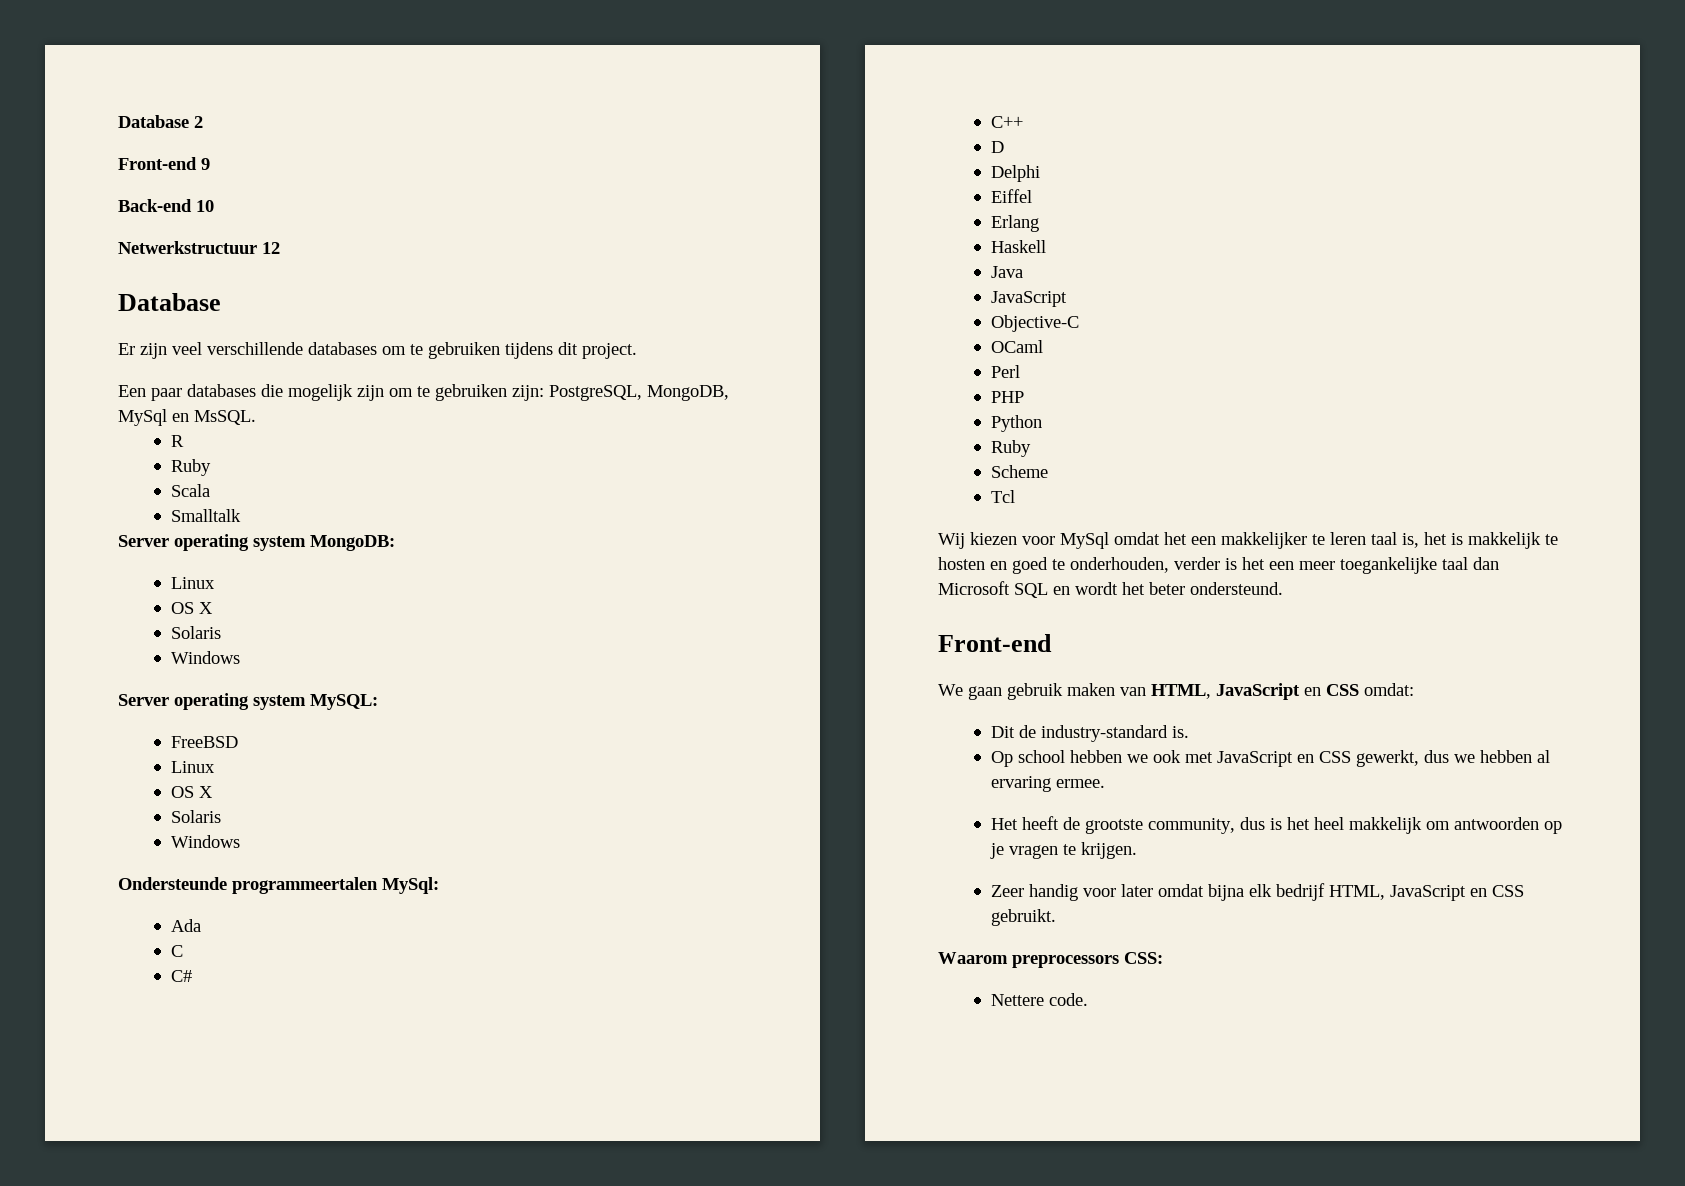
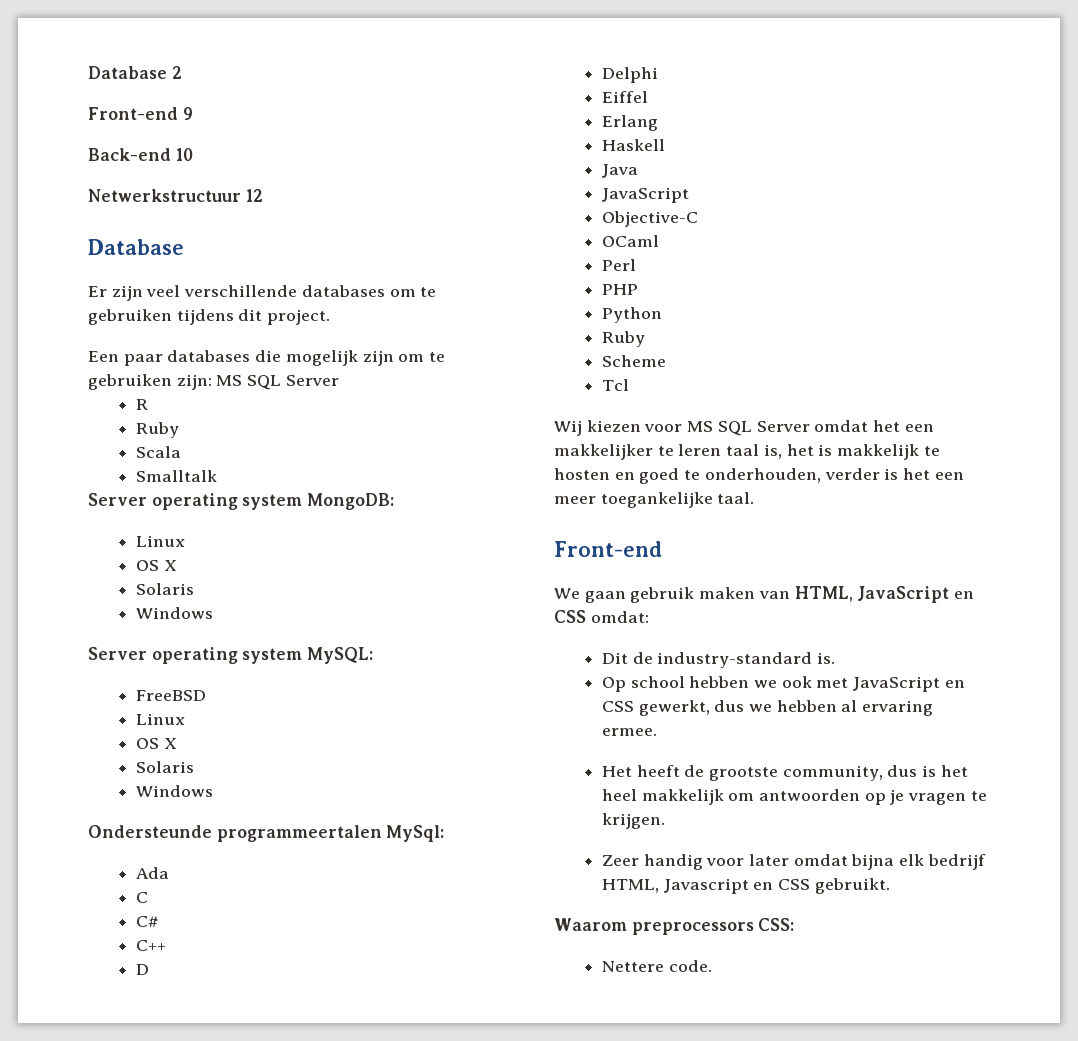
[549,385,729,401] [118,409,256,426] PostgreSQL, MongoDB, MySql en MsSQL. -> [216,375,339,390] MS SQL Server
[1060,532,1109,549] MySql -> [687,421,810,436] MS SQL Server
[1442,557,1499,570] [938,581,1283,598] taal dan Microsoft SQL en wordt het beter ondersteund. -> [717,492,755,504] taal.
[1389,885,1466,901] JavaScript -> [663,878,749,894] Javascript

